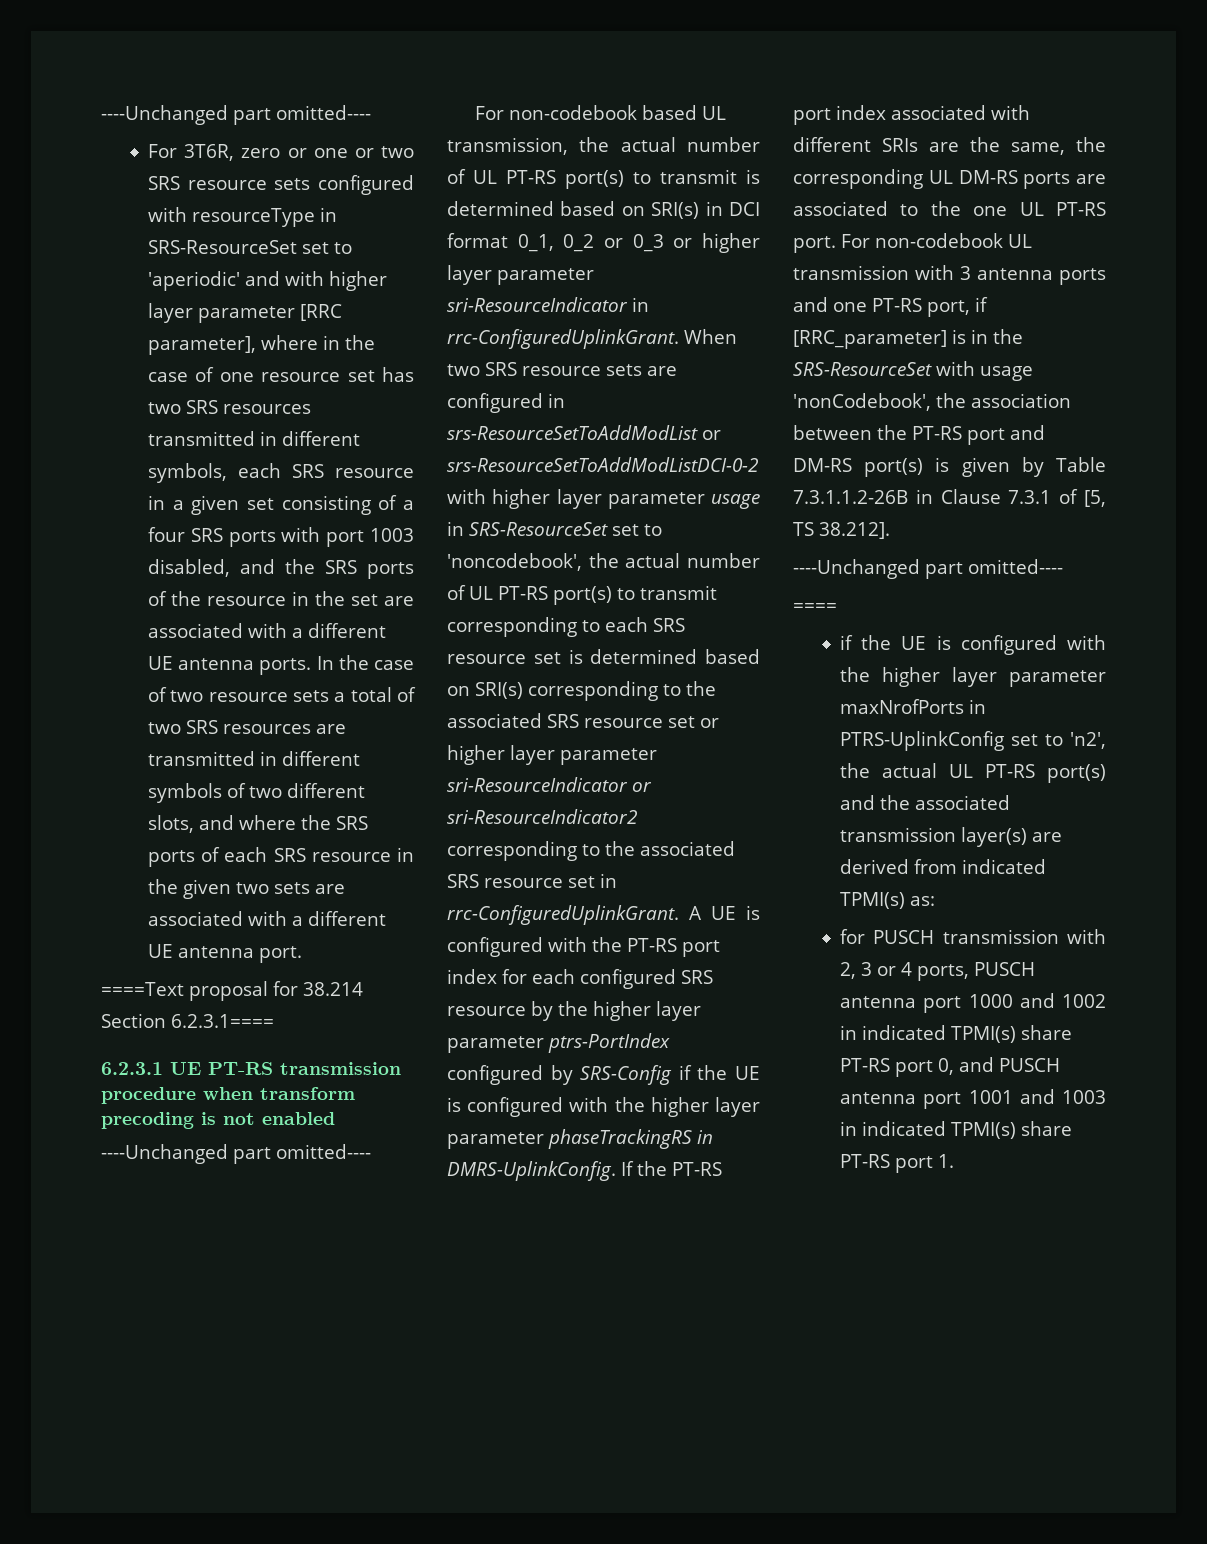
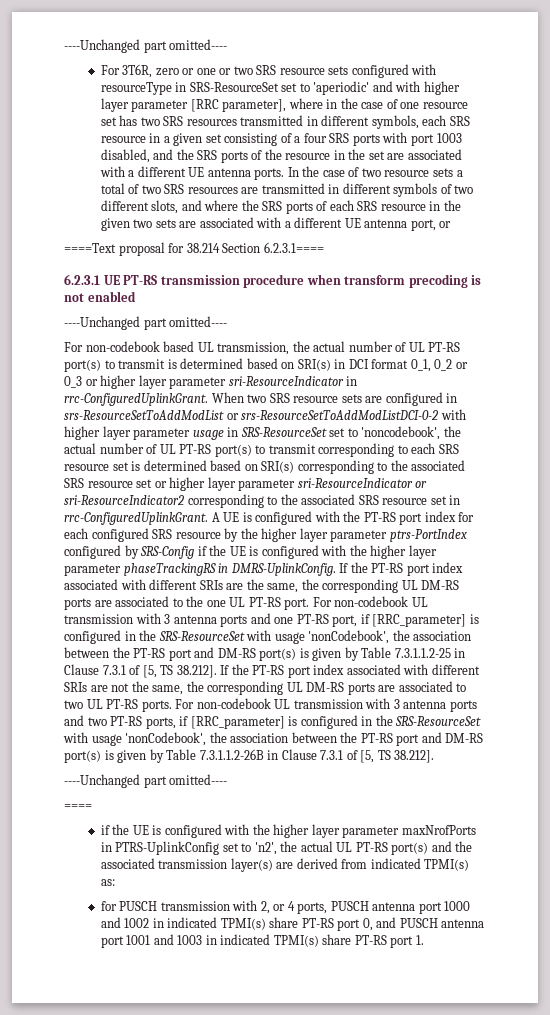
[259,946,303,963] port. -> [410,219,452,231] port, or
(966, 336) none -> [64,630,472,644] [64,647,466,661] [64,664,480,678] [64,681,467,695] [64,698,477,712] [64,715,358,729] configured in the SRS-ResourceSet with usage 'nonCodebook', the association between the PT-RS port and DM-RS port(s) is given by Table 7.3.1.1.2-25 in Clause 7.3.1 of [5, TS 38.212]. If the PT-RS port index associated with different SRIs are not the same, the corresponding UL DM-RS ports are associated to two UL PT-RS ports. For non-codebook UL transmission with 3 antenna ports and two PT-RS ports, if [RRC_parameter] is configured
[861,962,873,976] 3 -> (270, 907) none

